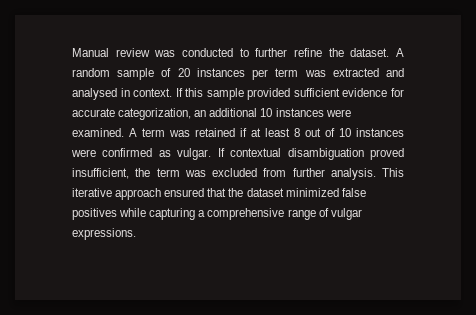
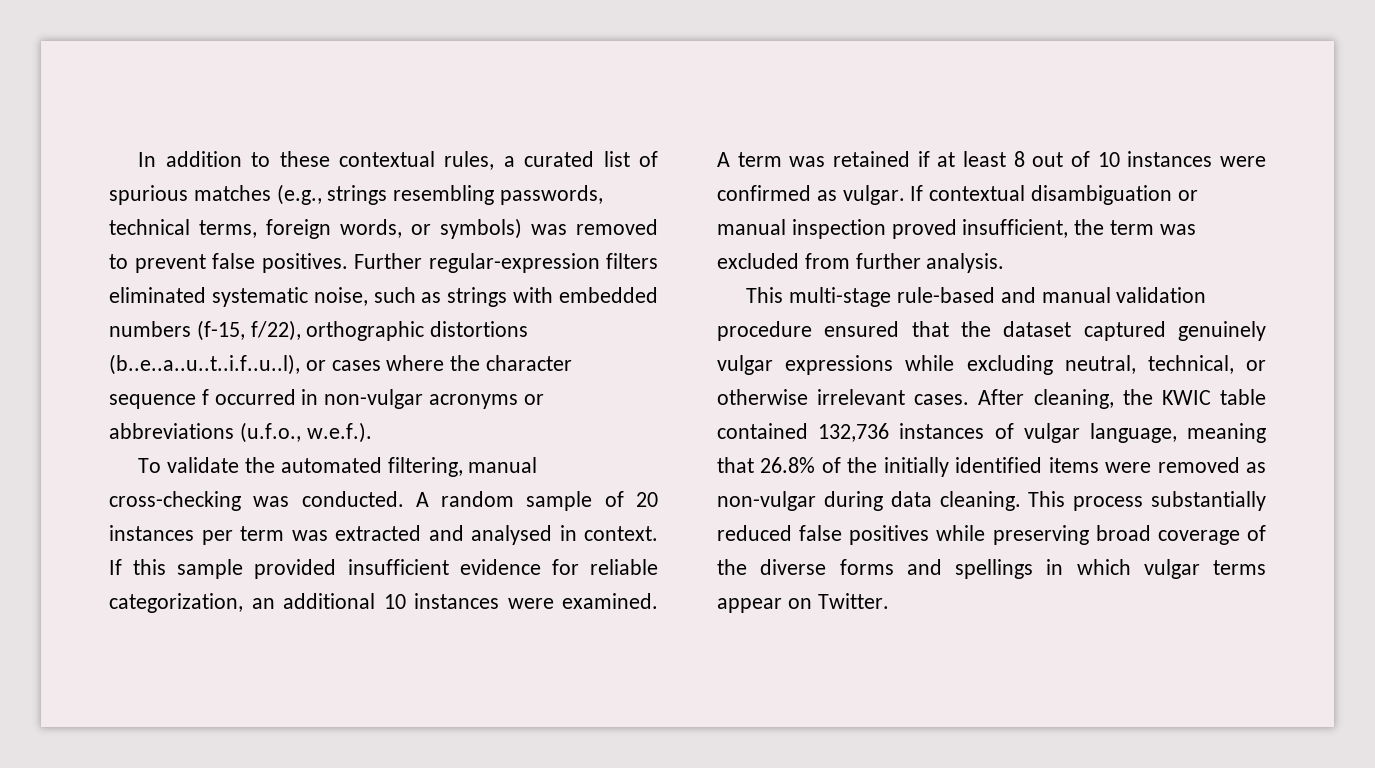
[72,48,390,57] Manual review was conducted to further refine the dataset. -> [138,151,659,170] [109,184,604,205] [109,218,658,239] [109,253,658,273] [109,287,658,307] [109,320,529,341] [109,354,573,375] [109,389,544,409] [109,422,372,443] [138,457,538,477] [109,491,404,511] In addition to these contextual rules, a curated list of spurious matches (e.g., strings resembling passwords, technical terms, foreign words, or symbols) was removed to prevent false positives. Further regular-expression filters eliminated systematic noise, such as strings with embedded numbers (f-15, f/22), orthographic distortions (b..e..a..u..t..i.f..u..l), or cases where the character sequence f occurred in non-vulgar acronyms or abbreviations (u.f.o., w.e.f.). // To validate the automated filtering, manual cross-checking was conducted.
[293,88,340,97] sufficient -> [347,559,449,575] insufficient
[72,108,115,117] accurate -> [589,559,658,575] reliable
(364, 154) none -> [1177,190,1198,201] [717,219,886,239] or manual inspection
[382,168,404,177] [72,188,366,200] [72,208,362,220] [72,228,136,240] This iterative approach ensured that the dataset minimized false positives while capturing a comprehensive range of vulgar expressions. -> [746,287,1207,307] [717,321,1266,341] [717,355,1266,375] [717,389,1266,409] [717,423,1266,443] [717,457,1266,477] [717,491,1266,511] [717,525,1266,545] [717,559,1266,579] [717,593,889,613] // This multi-stage rule-based and manual validation procedure ensured that the dataset captured genuinely vulgar expressions while excluding neutral, technical, or otherwise irrelevant cases. After cleaning, the KWIC table contained 132,736 instances of vulgar language, meaning that 26.8% of the initially identified items were removed as non-vulgar during data cleaning. This process substantially reduced false positives while preserving broad coverage of the diverse forms and spellings in which vulgar terms appear on Twitter.

